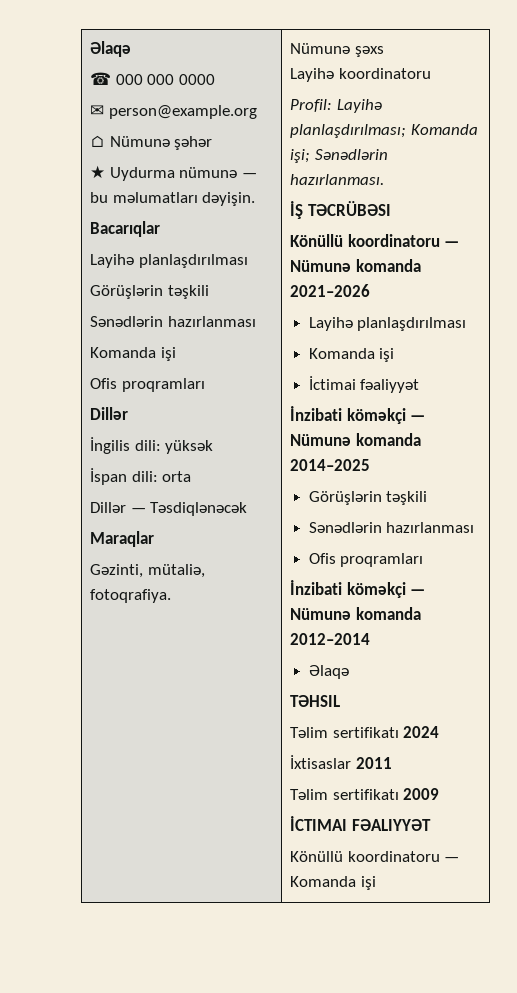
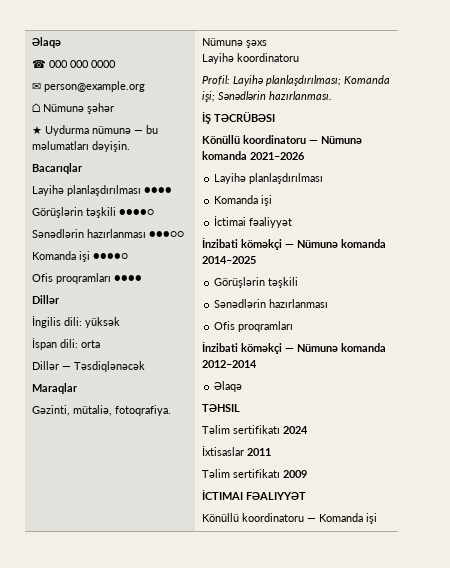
[90,285,209,299] [90,316,256,327] [90,347,176,361] [90,378,205,392] // Görüşlərin təşkili // Sənədlərin hazırlanması // Komanda işi // Ofis proqramları -> [144,187,173,194] [32,207,155,218] [32,229,185,238] [32,251,129,262] [32,273,143,284] ●●●● // Görüşlərin təşkili ●●●●○ // Sənədlərin hazırlanması ●●●○○ // Komanda işi ●●●●○ // Ofis proqramları ●●●●

